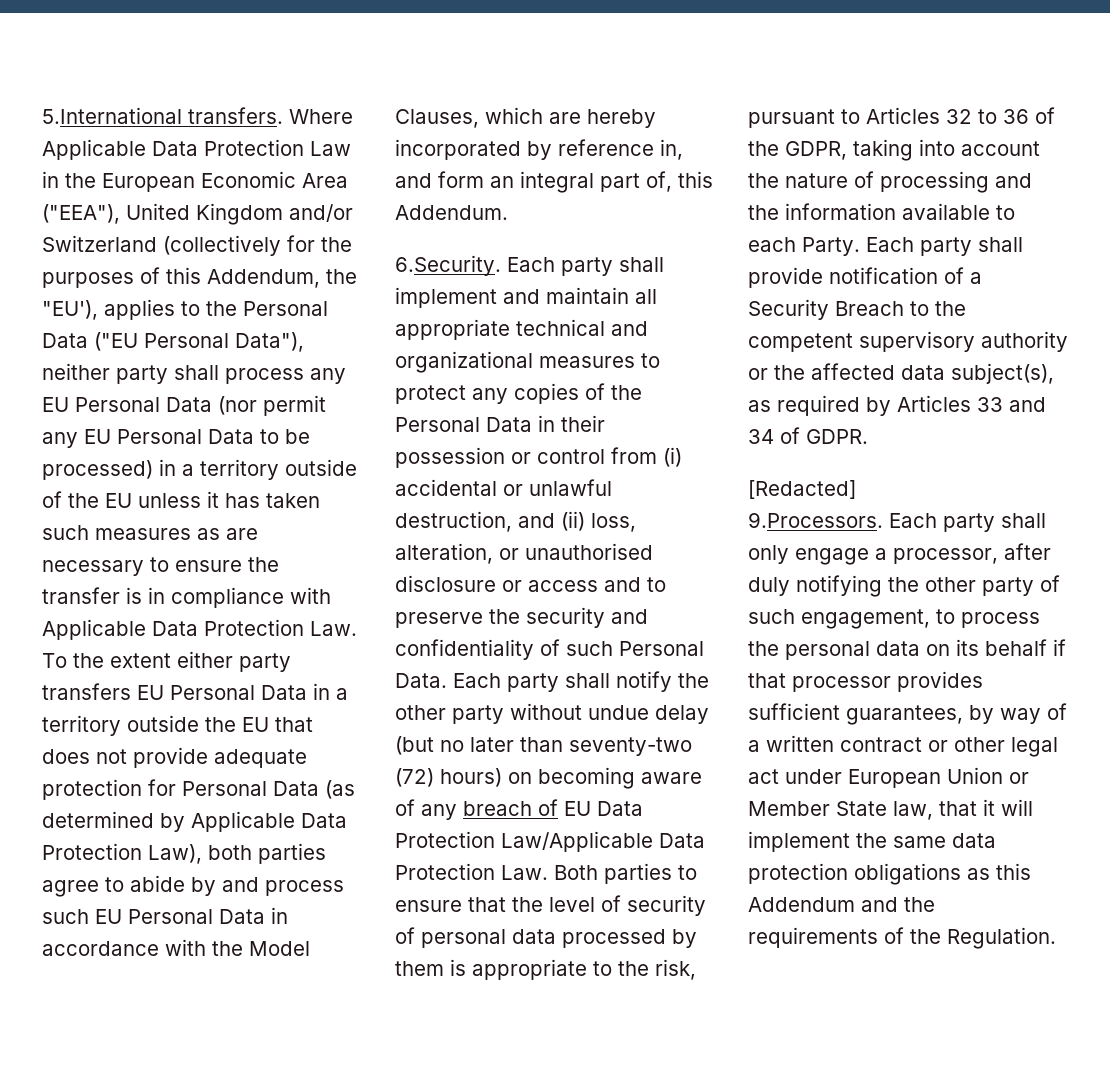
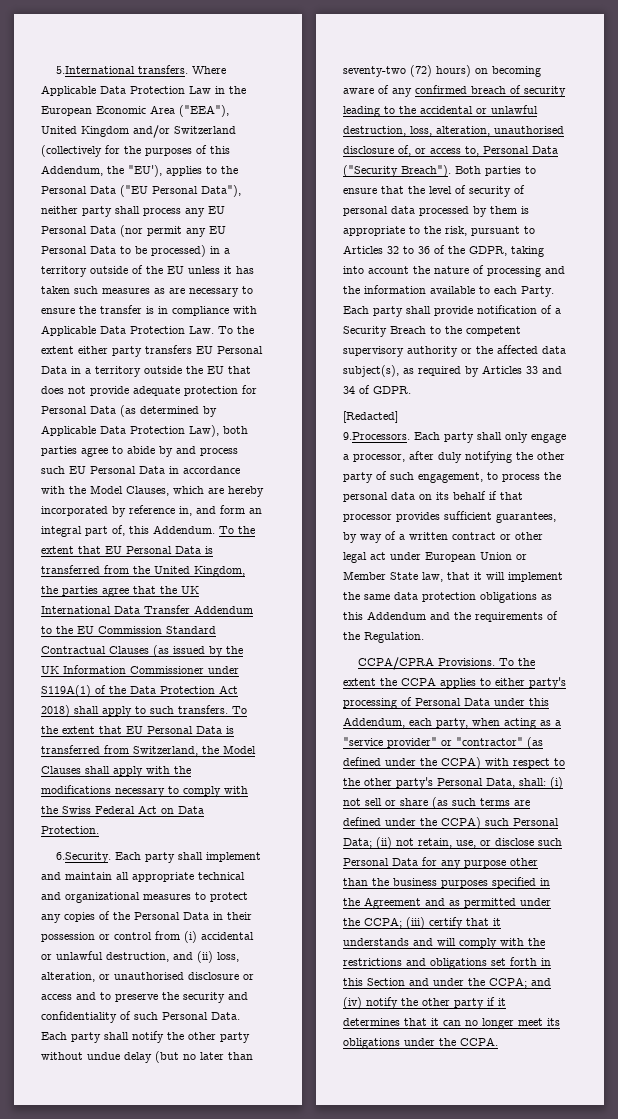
(508, 212) none -> [219,526,255,534] [41,546,213,554] [41,565,245,577] [41,586,199,597] [41,605,253,614] [41,626,216,634] [41,645,243,657] [41,665,239,674] [41,685,238,697] [41,705,247,717] [41,726,234,734] [41,745,256,756] [41,766,191,777] [41,785,248,797] [41,805,204,814] [41,826,99,834] To the extent that EU Personal Data is transferred from the United Kingdom, the parties agree that the UK International Data Transfer Addendum to the EU Commission Standard Contractual Clauses (as issued by the UK Information Commissioner under S119A(1) of the Data Protection Act 2018) shall apply to such transfers. To the extent that EU Personal Data is transferred from Switzerland, the Model Clauses shall apply with the modifications necessary to comply with the Swiss Federal Act on Data Protection.
(457, 812) none -> [415,85,467,94] confirmed
[564,801,643,816] [395,831,705,852] [395,863,548,880] EU Data Protection Law/Applicable Data Protection Law. -> [524,86,566,97] [343,105,538,117] [343,126,564,136] [343,145,558,156] [343,165,451,177] security leading to the accidental or unlawful destruction, loss, alteration, unauthorised disclosure of, or access to, Personal Data ("Security Breach").
(1056, 938) none -> [358,657,536,670] [343,677,566,689] [343,697,549,709] [343,717,561,729] [343,737,543,749] [343,757,565,769] [343,777,563,789] [343,797,530,809] [343,817,559,829] [343,837,562,849] [343,857,538,869] [343,877,550,888] [343,897,551,909] [343,917,501,929] [343,938,545,949] [343,957,551,969] [343,977,551,988] [343,997,506,1009] [343,1018,560,1029] [343,1037,498,1049] // CCPA/CPRA Provisions. To the extent the CCPA applies to either party's processing of Personal Data under this Addendum, each party, when acting as a "service provider" or "contractor" (as defined under the CCPA) with respect to the other party's Personal Data, shall: (i) not sell or share (as such terms are defined under the CCPA) such Personal Data; (ii) not retain, use, or disclose such Personal Data for any purpose other than the business purposes specified in the Agreement and as permitted under the CCPA; (iii) certify that it understands and will comply with the restrictions and obligations set forth in this Section and under the CCPA; and (iv) notify the other party if it determines that it can no longer meet its obligations under the CCPA.

